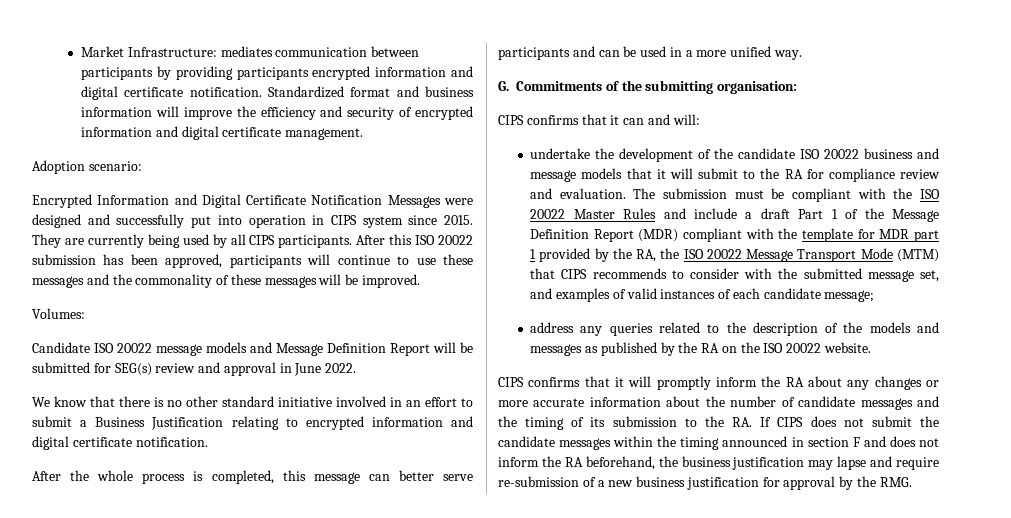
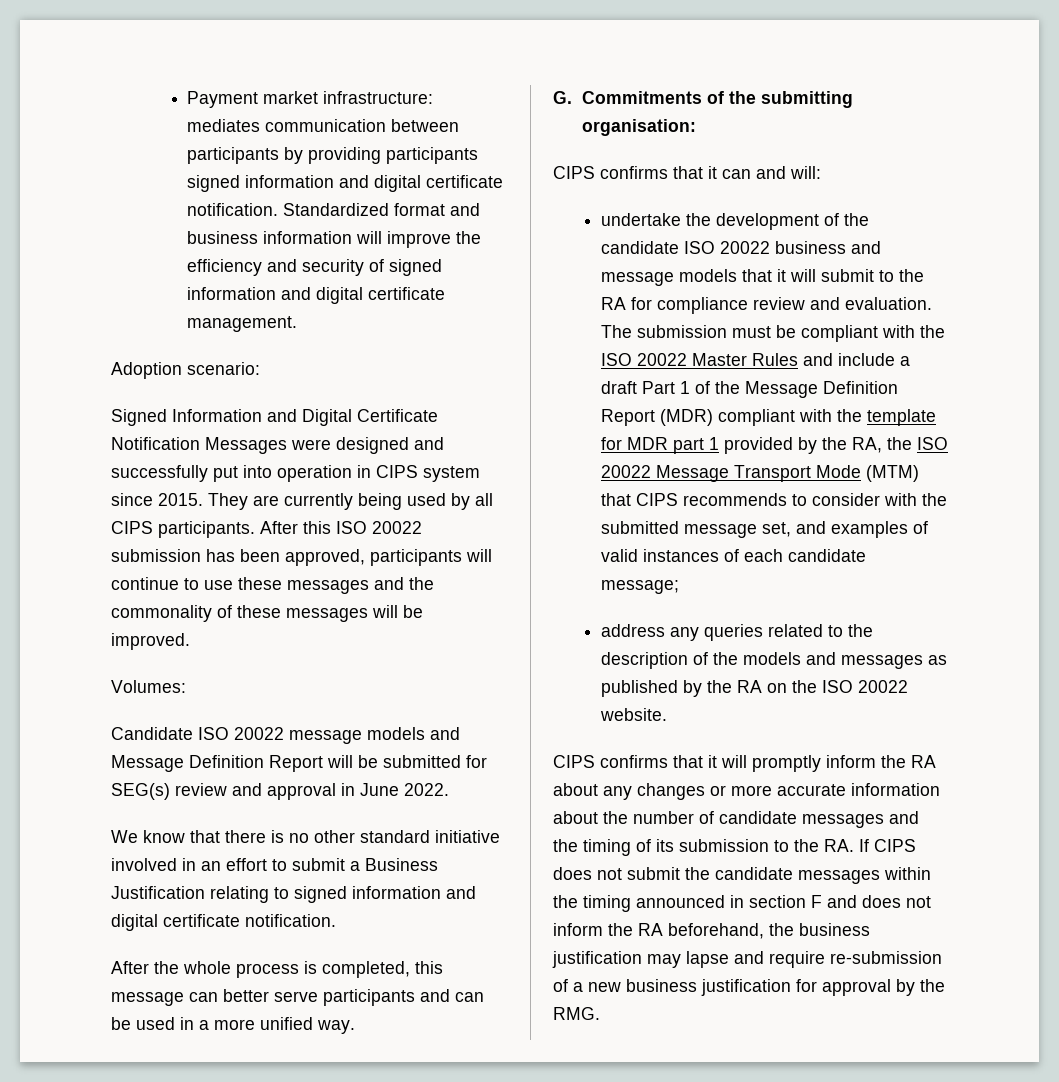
[80,46,217,57] Market Infrastructure: -> [187,91,434,108] Payment market infrastructure:
[312,66,371,80] encrypted -> [187,175,241,192] signed
[414,106,473,120] encrypted -> [389,259,443,276] signed
[32,194,92,208] Encrypted -> [111,409,167,426] Signed
[305,416,364,430] encrypted -> [294,886,347,903] signed

